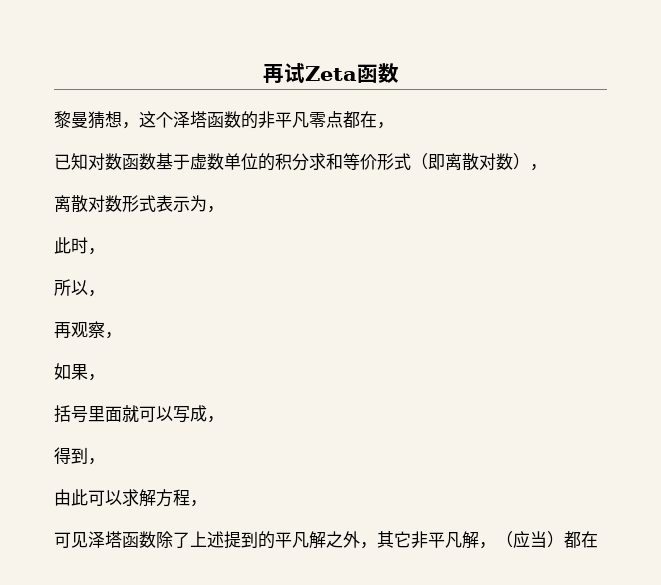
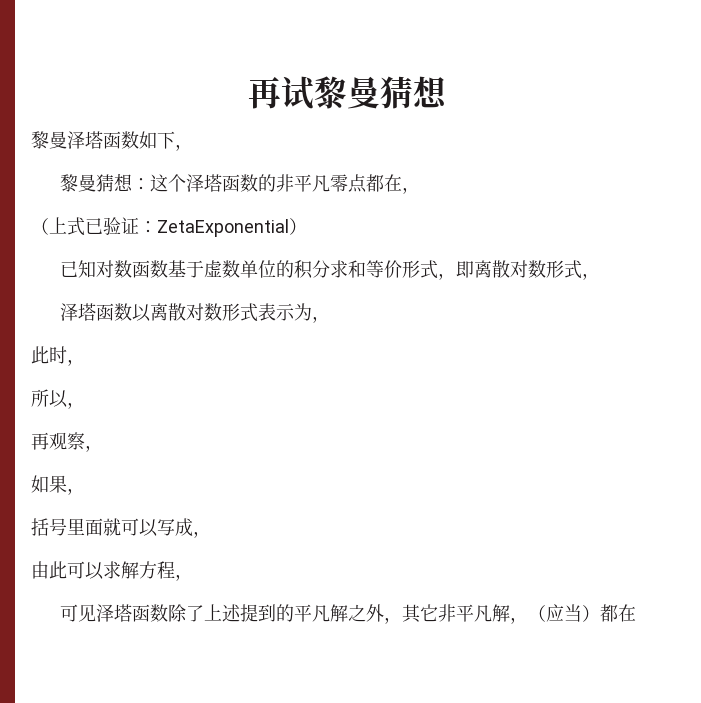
[304,63,399,83] [54,111,139,129] Zeta函数 // 黎曼猜想， -> [314,76,448,109] [31,131,193,151] [60,173,151,192] 黎曼猜想 // 黎曼泽塔函数如下， // 黎曼猜想：
(394, 125) none -> [31,217,307,237] // （上式已验证：ZetaExponential）
[411,153,428,170] （ -> [438,273,457,280] ，
[513,153,547,171] ）， // -> [546,260,601,280] [60,303,152,322] 形式， // 泽塔函数以
[54,447,105,465] // 得到， -> (211, 534) none

